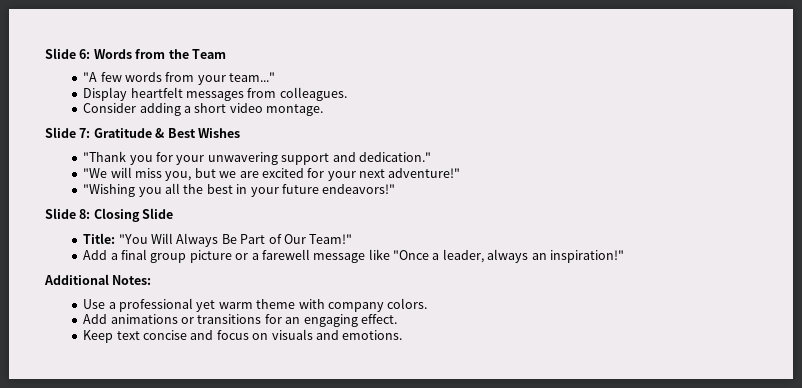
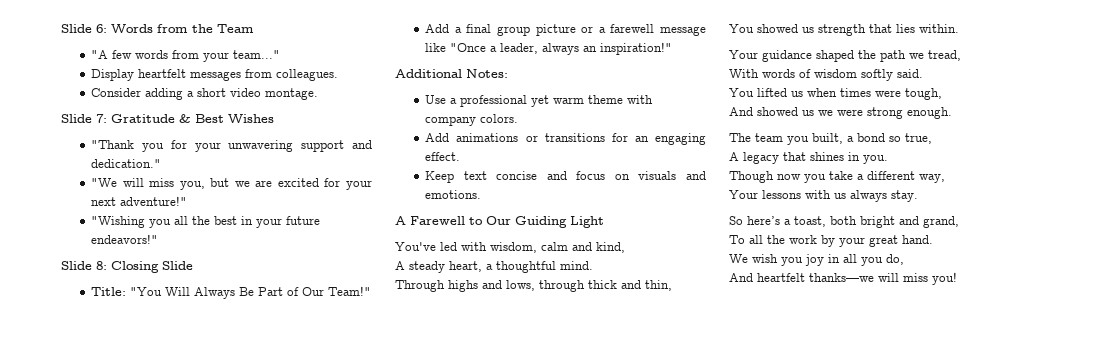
(403, 335) none -> [395,216,604,228] [395,242,625,253] [395,261,593,273] [395,280,672,292] [729,24,959,36] [729,50,961,62] [729,69,923,81] [729,88,942,100] [729,107,952,119] [729,133,932,145] [729,152,888,164] [729,171,945,183] [729,190,918,202] [729,216,959,228] [729,235,933,247] [729,254,904,266] [729,272,957,285] // A Farewell to Our Guiding Light // You've led with wisdom, calm and kind, // A steady heart, a thoughtful mind. // Through highs and lows, through thick and thin, // You showed us strength that lies within. // Your guidance shaped the path we tread, // With words of wisdom softly said. // You lifted us when times were tough, // And showed us we were strong enough. // The team you built, a bond so true, // A legacy that shines in you. // Though now you take a different way, // Your lessons with us always stay. // So here’s a toast, both bright and grand, // To all the work by your great hand. // We wish you joy in all you do, // And heartfelt thanks—we will miss you!

